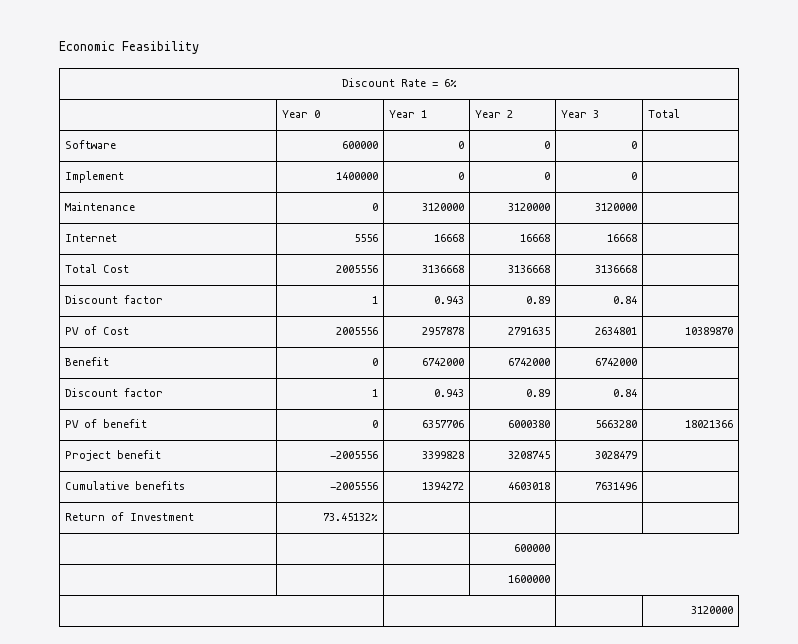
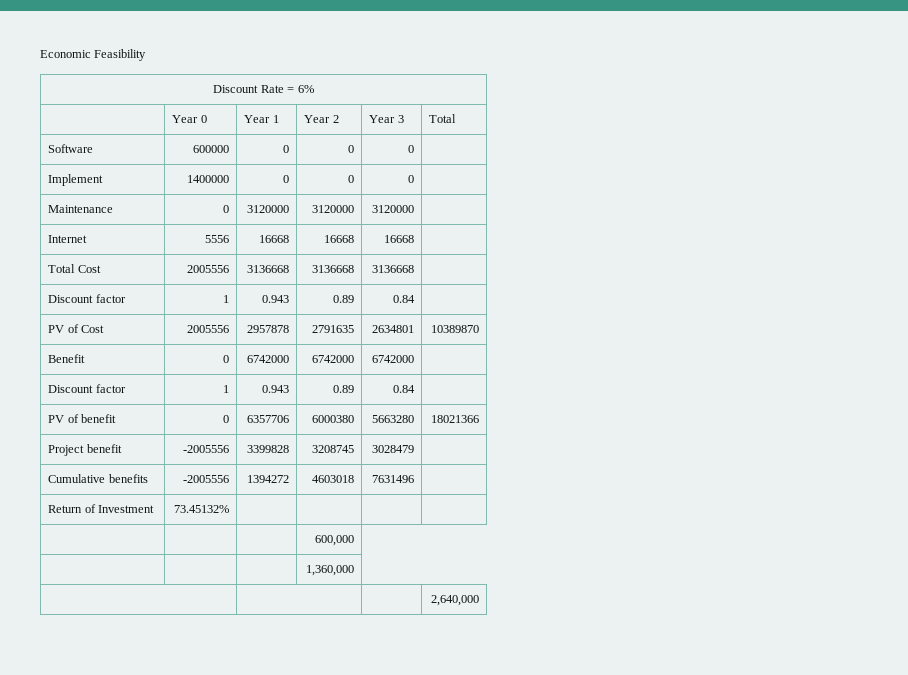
[514,544,551,552] [508,575,551,583] [691,606,734,614] 600000 // | | | 1600000 // | | | 3120000 -> [314,535,354,546] [305,565,354,576] [430,595,479,606] 600,000 // | | | 1,360,000 // | | | 2,640,000

